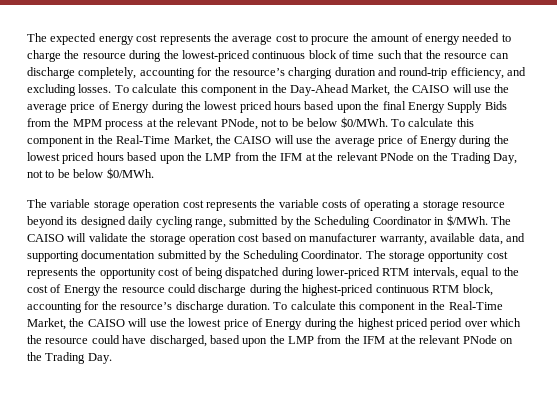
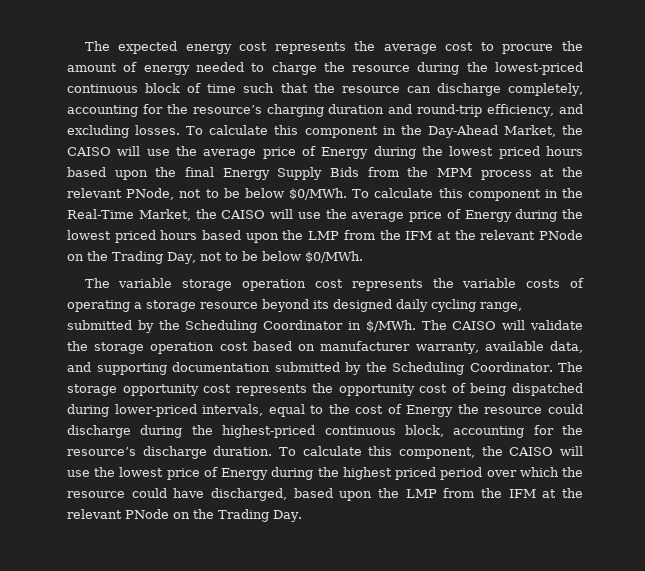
[382,268,410,276] RTM -> (197, 410) none
[432,285,460,293] RTM -> (396, 430) none
[359,301,503,313] [27,318,66,330] component in the Real-Time Market, -> [399,447,475,459] component,

